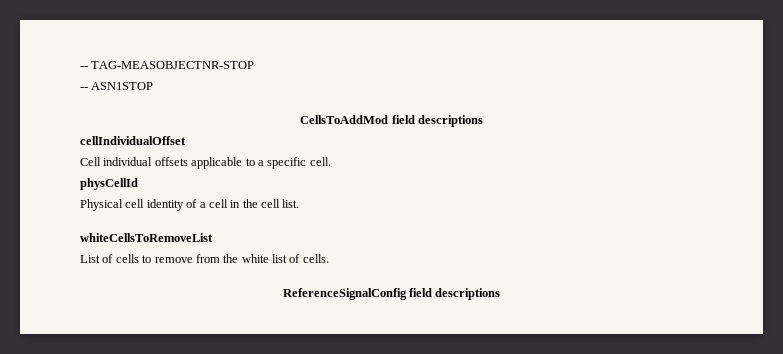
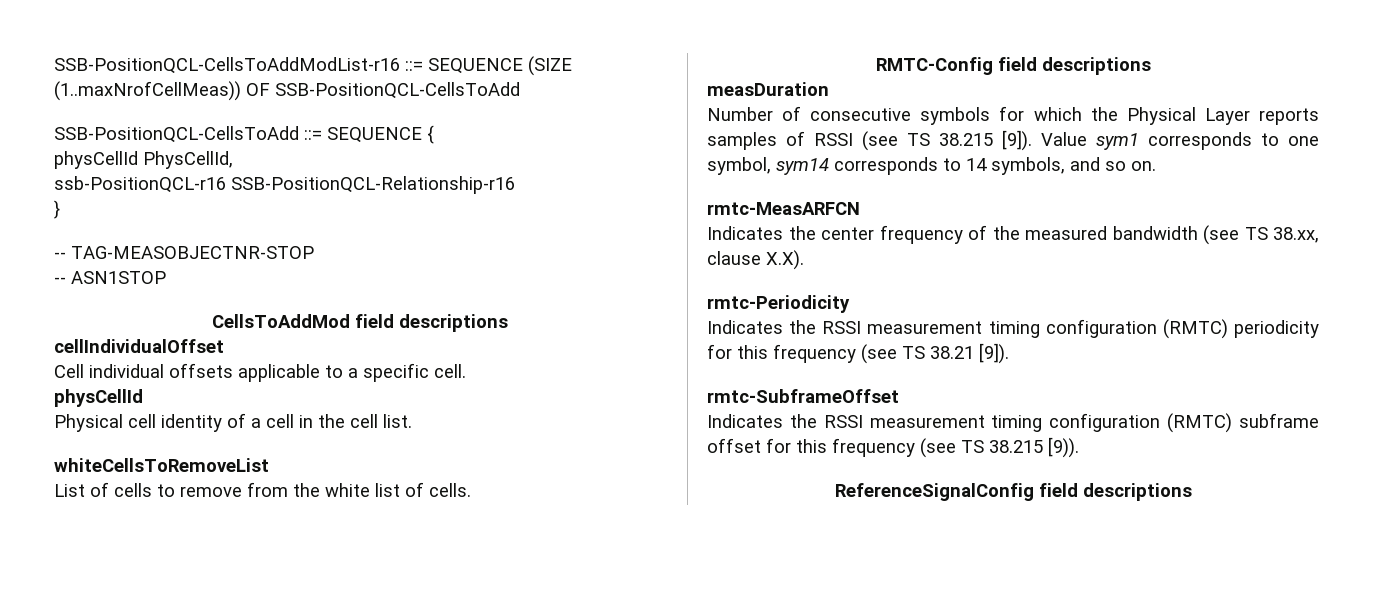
(80, 67) none -> [54,56,572,76] [54,81,520,101] [54,125,434,144] [54,151,233,169] [54,176,515,194] [54,200,60,219] SSB-PositionQCL-CellsToAddModList-r16 ::= SEQUENCE (SIZE (1..maxNrofCellMeas)) OF SSB-PositionQCL-CellsToAdd // SSB-PositionQCL-CellsToAdd ::= SEQUENCE { // physCellId PhysCellId, // ssb-PositionQCL-r16 SSB-PositionQCL-Relationship-r16 // } //
(329, 258) none -> [875,57,1151,75] [707,82,829,96] [707,106,1319,125] [707,130,1319,151] [707,157,1156,175] [707,202,860,215] [707,225,1319,245] [707,250,804,270] [707,295,850,313] [707,319,1319,339] [707,343,1009,364] [707,389,899,403] [707,413,1319,433] [707,437,1079,458] // RMTC-Config field descriptions // measDuration // Number of consecutive symbols for which the Physical Layer reports samples of RSSI (see TS 38.215 [9]). Value sym1 corresponds to one symbol, sym14 corresponds to 14 symbols, and so on. // rmtc-MeasARFCN // Indicates the center frequency of the measured bandwidth (see TS 38.xx, clause X.X). // rmtc-Periodicity // Indicates the RSSI measurement timing configuration (RMTC) periodicity for this frequency (see TS 38.21 [9]). // rmtc-SubframeOffset // Indicates the RSSI measurement timing configuration (RMTC) subframe offset for this frequency (see TS 38.215 [9)).

